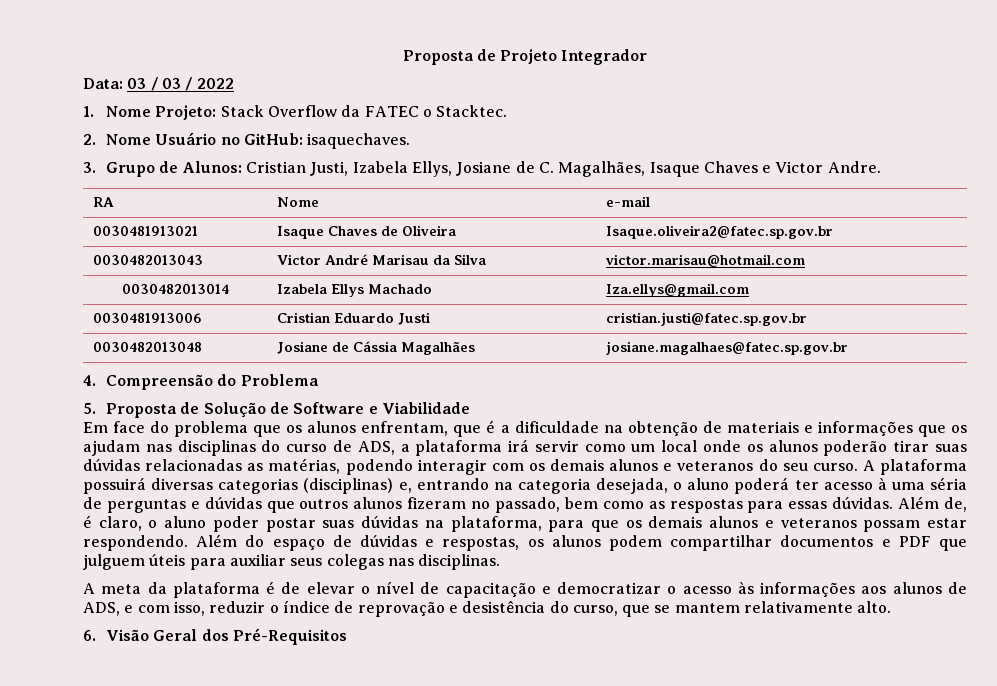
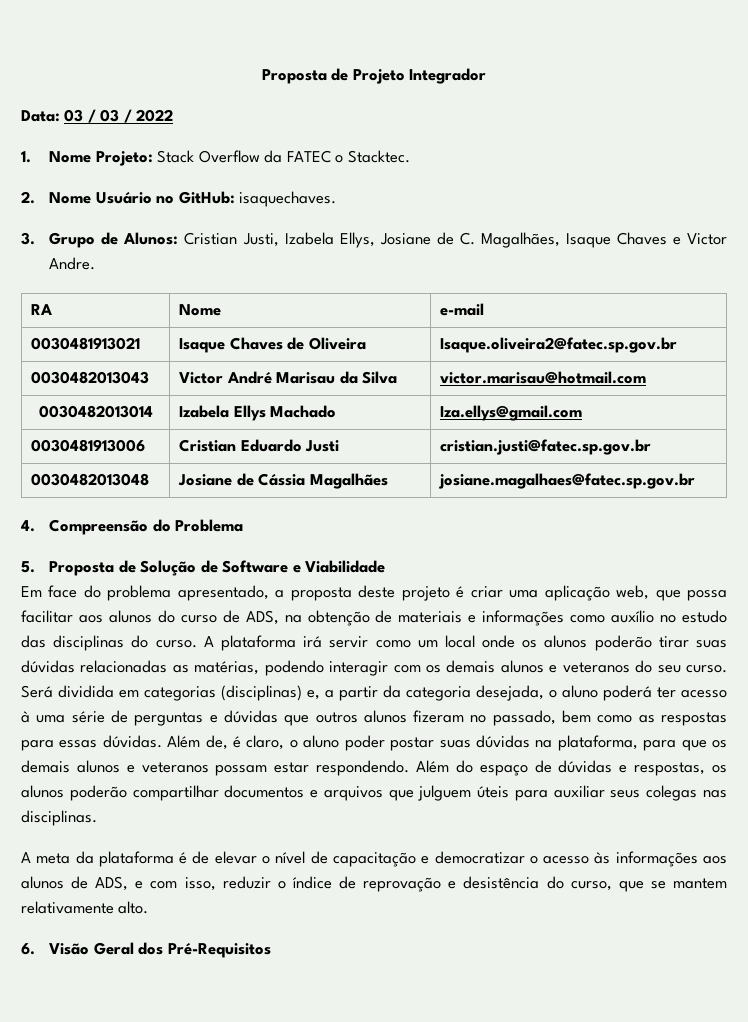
[253,420,599,437] que os alunos enfrentam, que é a dificuldade -> [177,585,728,601] [21,610,279,625] apresentado, a proposta deste projeto é criar uma aplicação web, que possa facilitar aos alunos do curso de ADS,
[917,425,968,437] [83,440,410,456] que os ajudam nas disciplinas do curso de ADS, a -> [570,610,727,623] [21,635,214,651] como auxílio no estudo das disciplinas do curso. A
[862,459,967,475] [83,477,513,494] A plataforma possuirá diversas categorias (disciplinas) e, entrando na -> [21,685,401,701] Será dividida em categorias (disciplinas) e, a partir da
[930,477,967,490] séria -> [71,711,105,723] série
[609,535,662,551] podem -> [69,785,127,801] poderão
[898,536,931,547] PDF -> [323,786,383,801] arquivos

